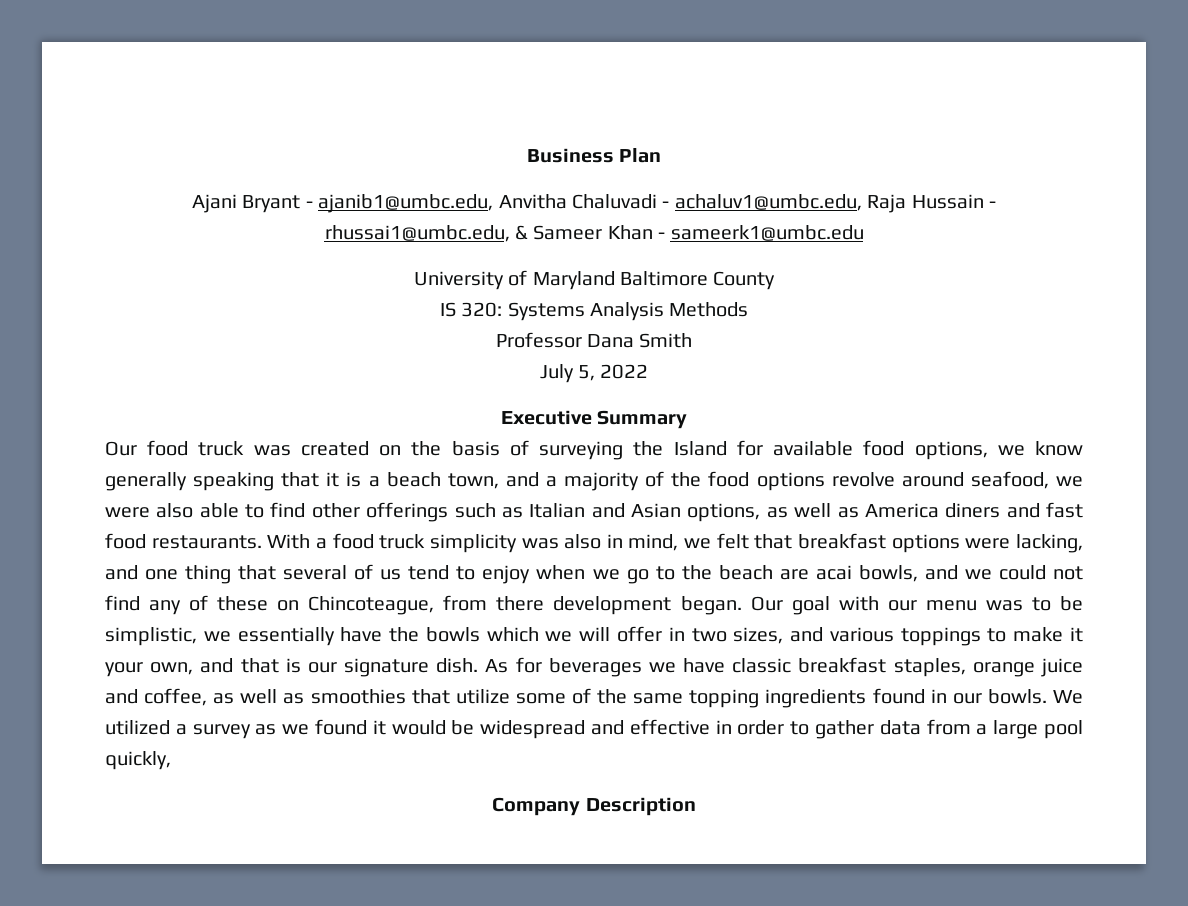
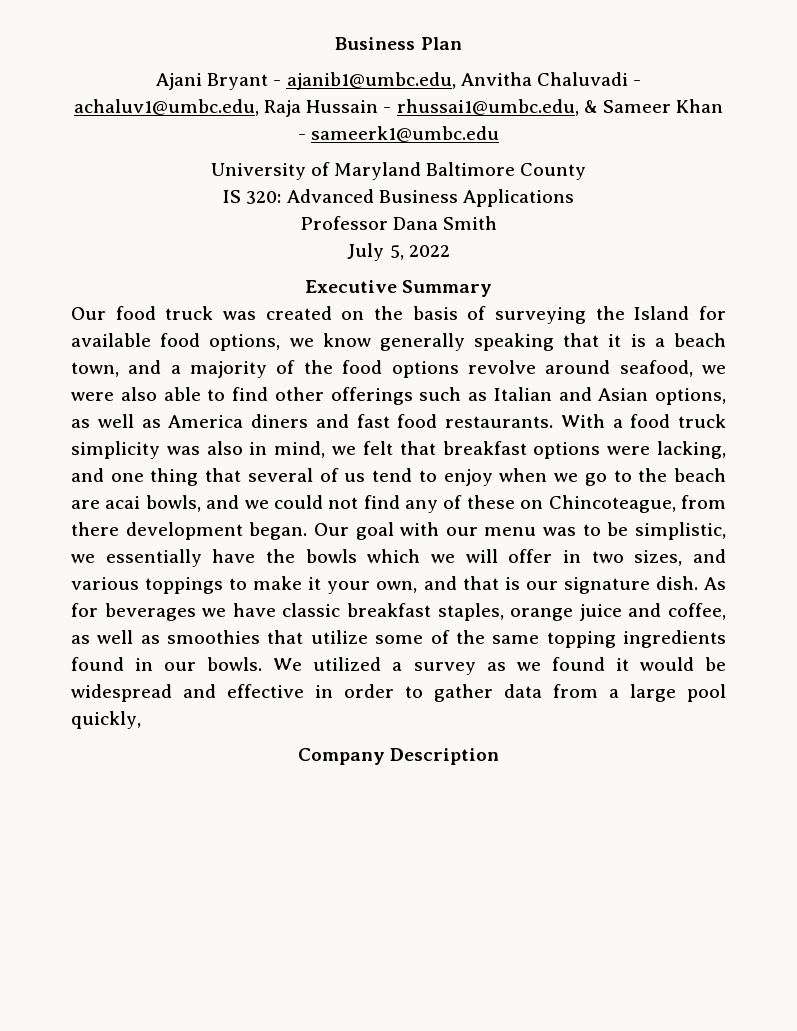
[507,302,749,321] Systems Analysis Methods -> [286,189,574,207] Advanced Business Applications

